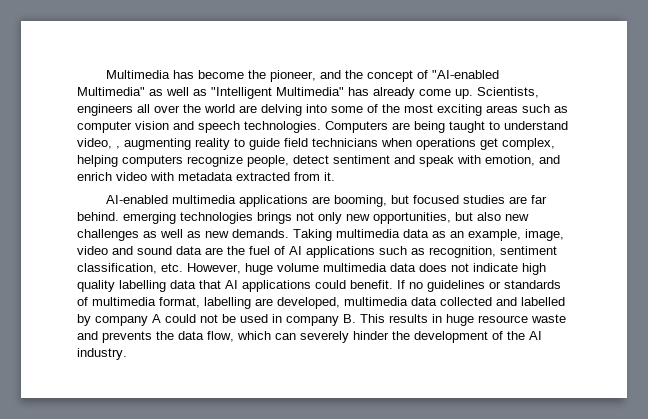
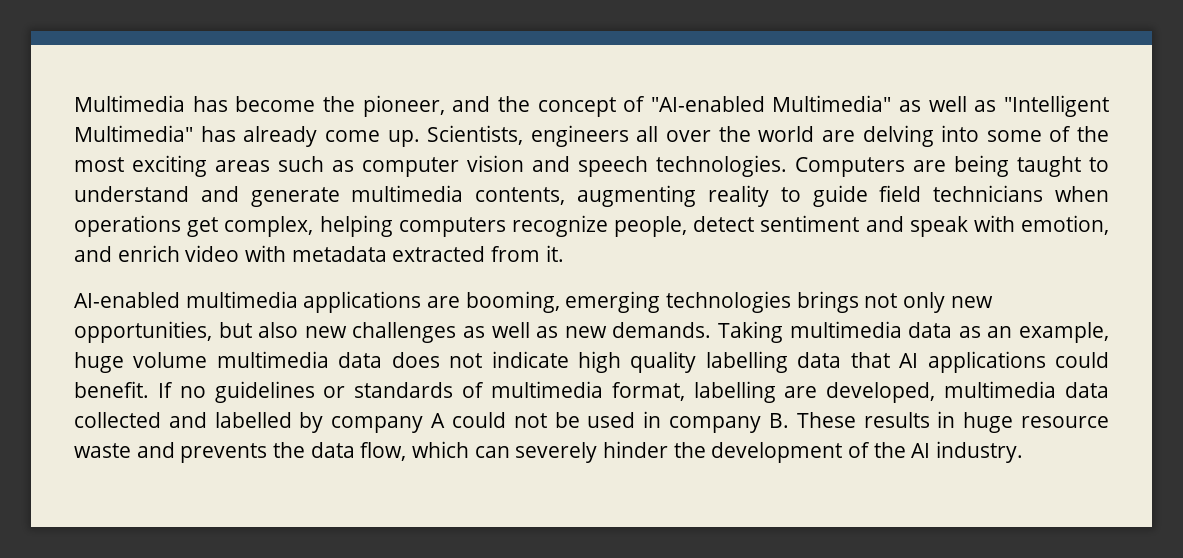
[77,138,120,149] video, , -> [200,185,566,207] and generate multimedia contents,
[391,195,548,204] [77,212,119,221] but focused studies are far behind. -> (560, 302) none
[525,229,564,241] [77,246,557,258] [77,263,241,274] image, video and sound data are the fuel of AI applications such as recognition, sentiment classification, etc. However, -> (1109, 332) none
[360,314,385,323] This -> [796,412,856,428] These

